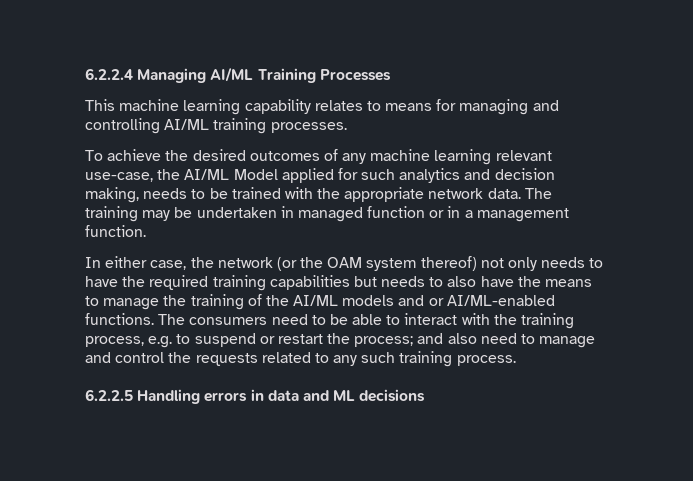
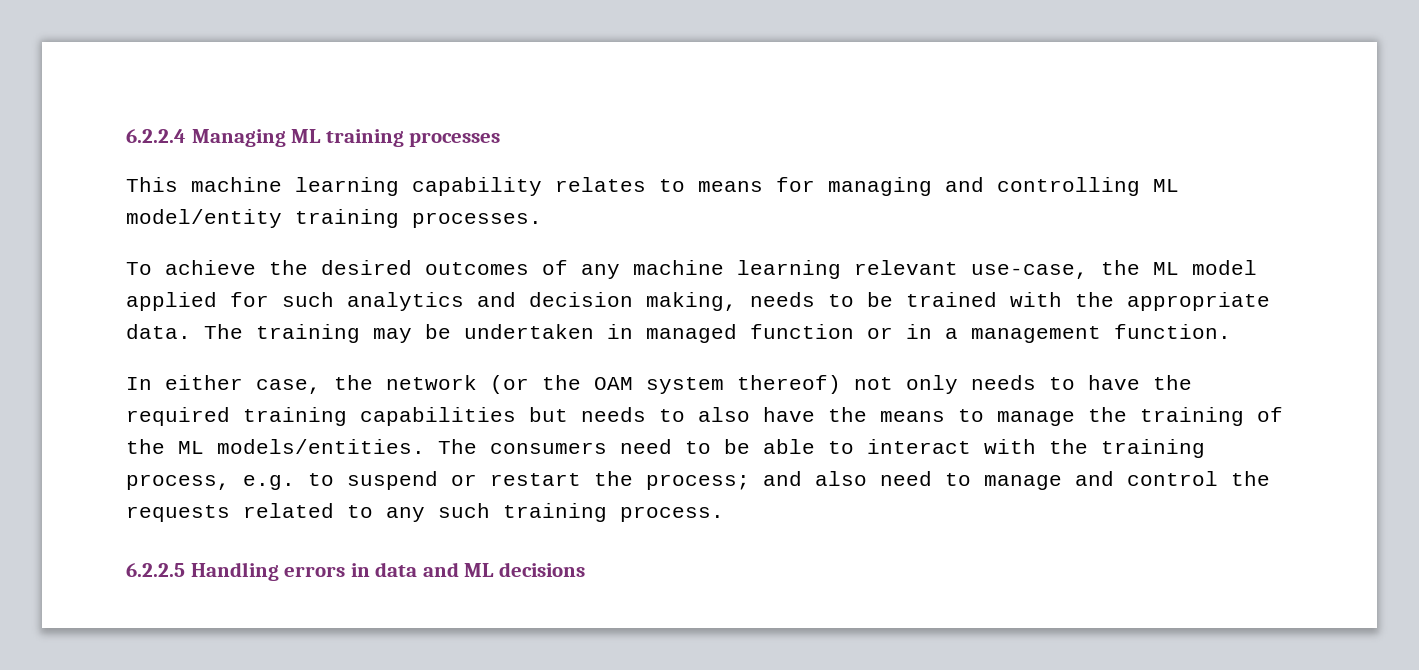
[210,67,391,83] AI/ML Training Processes -> [291,129,501,147] ML training processes
[164,119,210,130] AI/ML -> [1153,179,1179,192] [126,209,282,228] ML model/entity
[184,169,278,180] AI/ML Model -> [1153,260,1257,275] ML model
[428,188,484,199] network -> (1270, 301) none
[293,295,555,306] [85,313,154,325] AI/ML models and or AI/ML-enabled functions. -> [178,439,425,454] ML models/entities.

